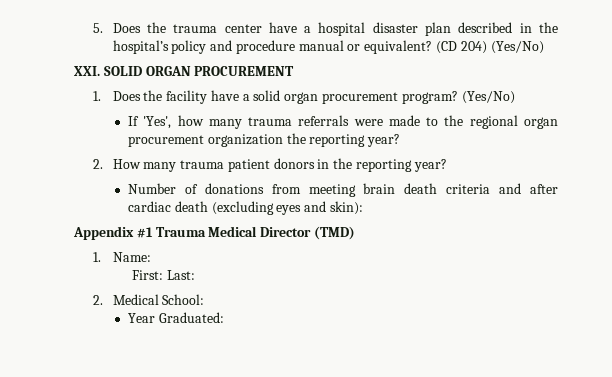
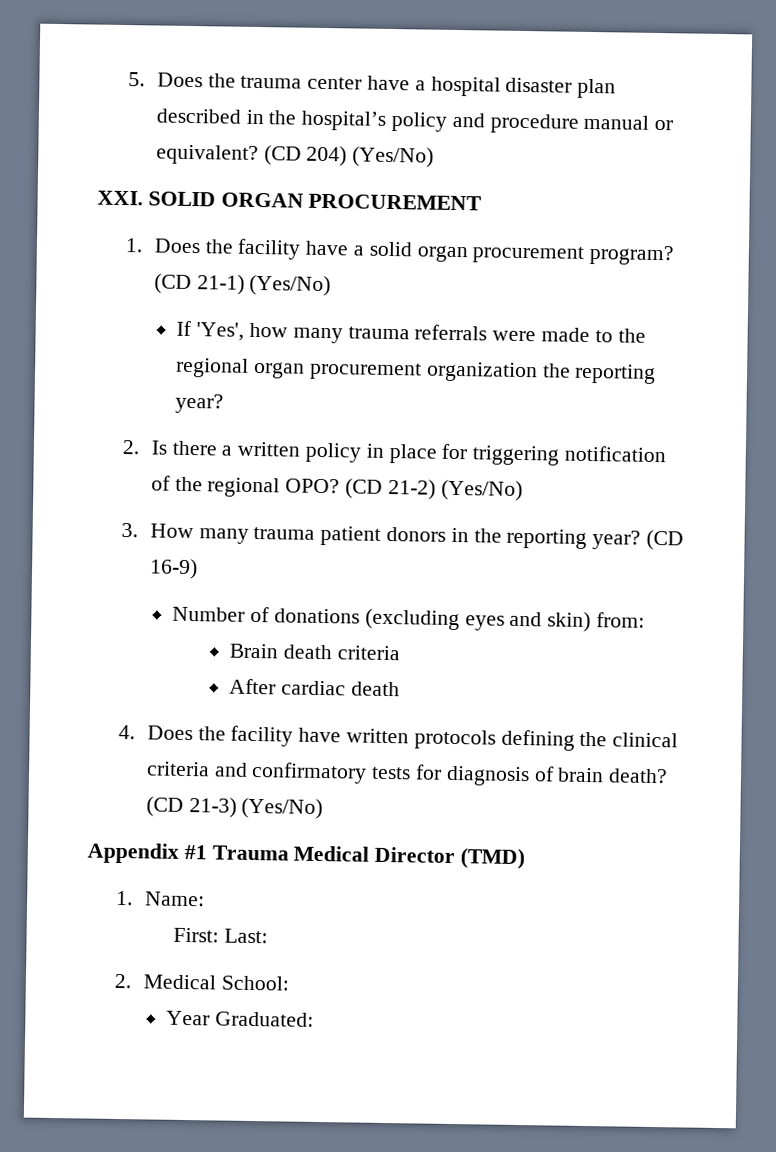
(458, 97) none -> [153,273,245,295] (CD 21-1)
(104, 164) none -> [150,440,667,466] [150,475,523,502] [120,522,138,538] Is there a written policy in place for triggering notification of the regional OPO? (CD 21-2) (Yes/No) // 3.
(447, 165) none -> [646,529,685,551] [148,558,198,580] (CD 16-9)
[271,183,558,197] [127,201,363,215] from meeting brain death criteria and after cardiac death (excluding eyes and skin): -> [364,608,646,633] [229,643,400,661] [229,678,400,697] [117,724,679,751] [145,761,669,787] [145,796,324,820] (excluding eyes and skin) from: // Brain death criteria // After cardiac death // 4. Does the facility have written protocols defining the clinical criteria and confirmatory tests for diagnosis of brain death? (CD 21-3) (Yes/No)

